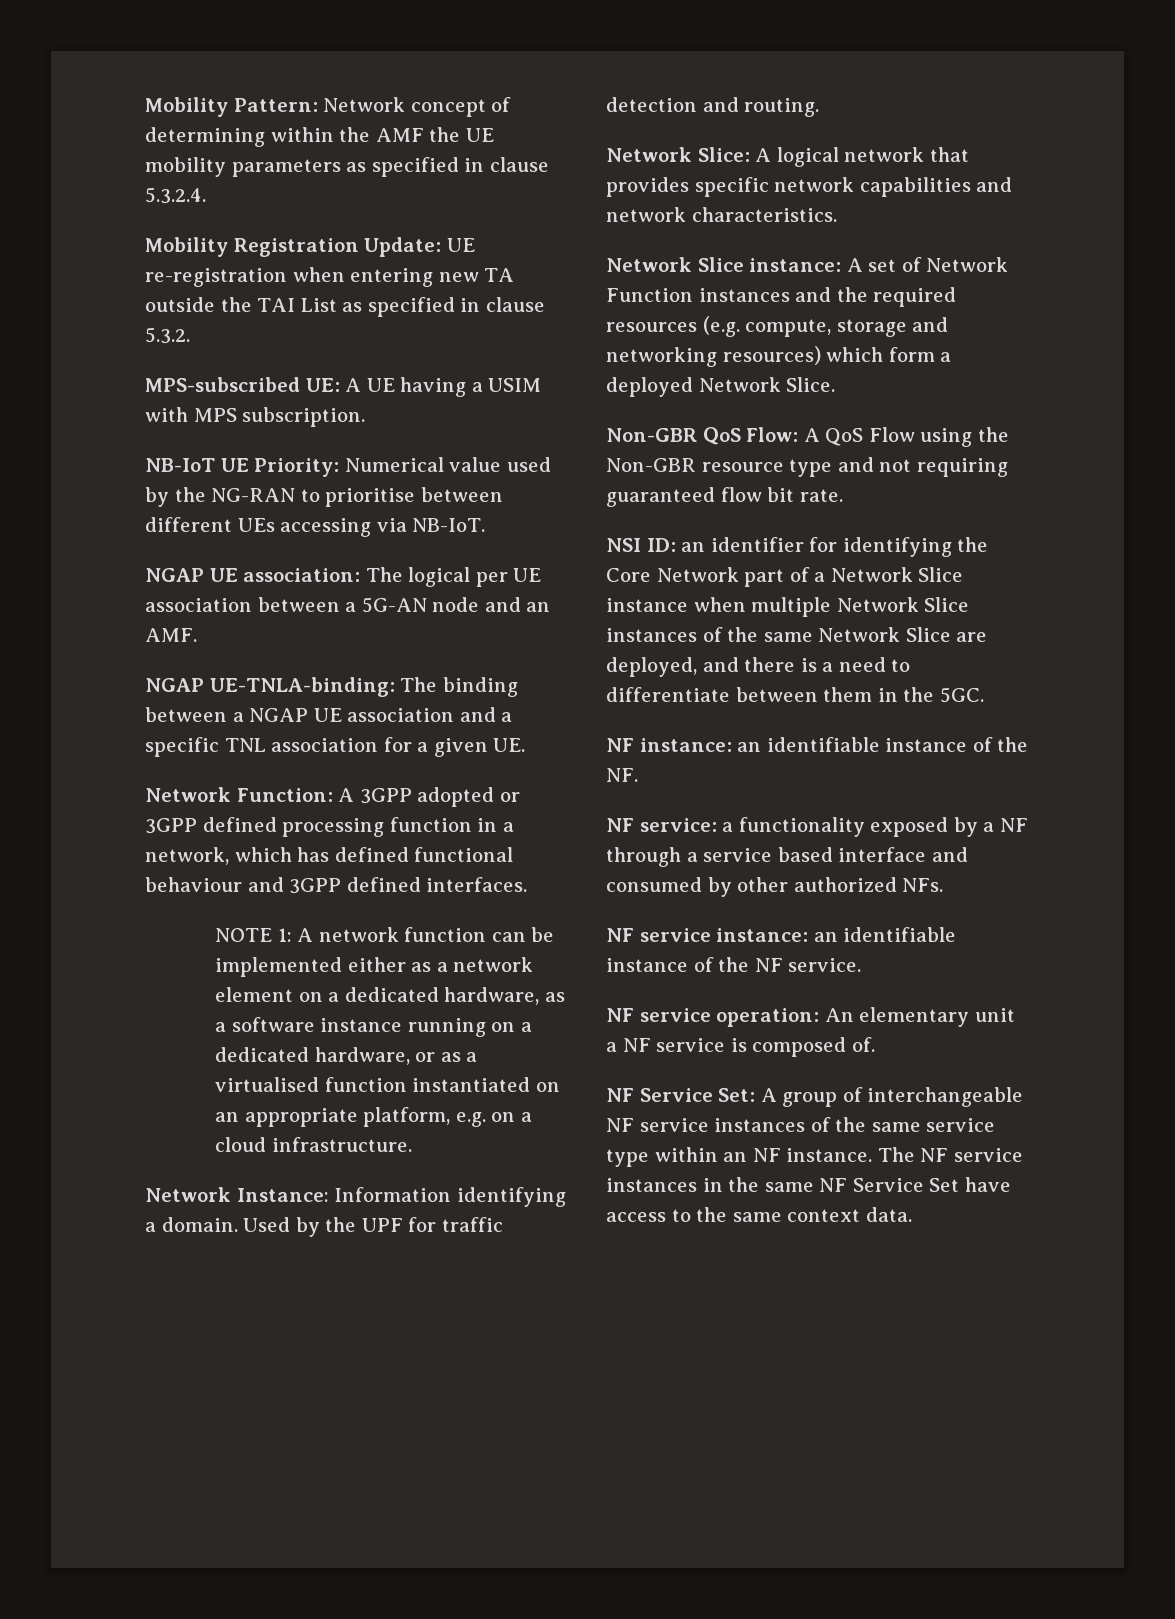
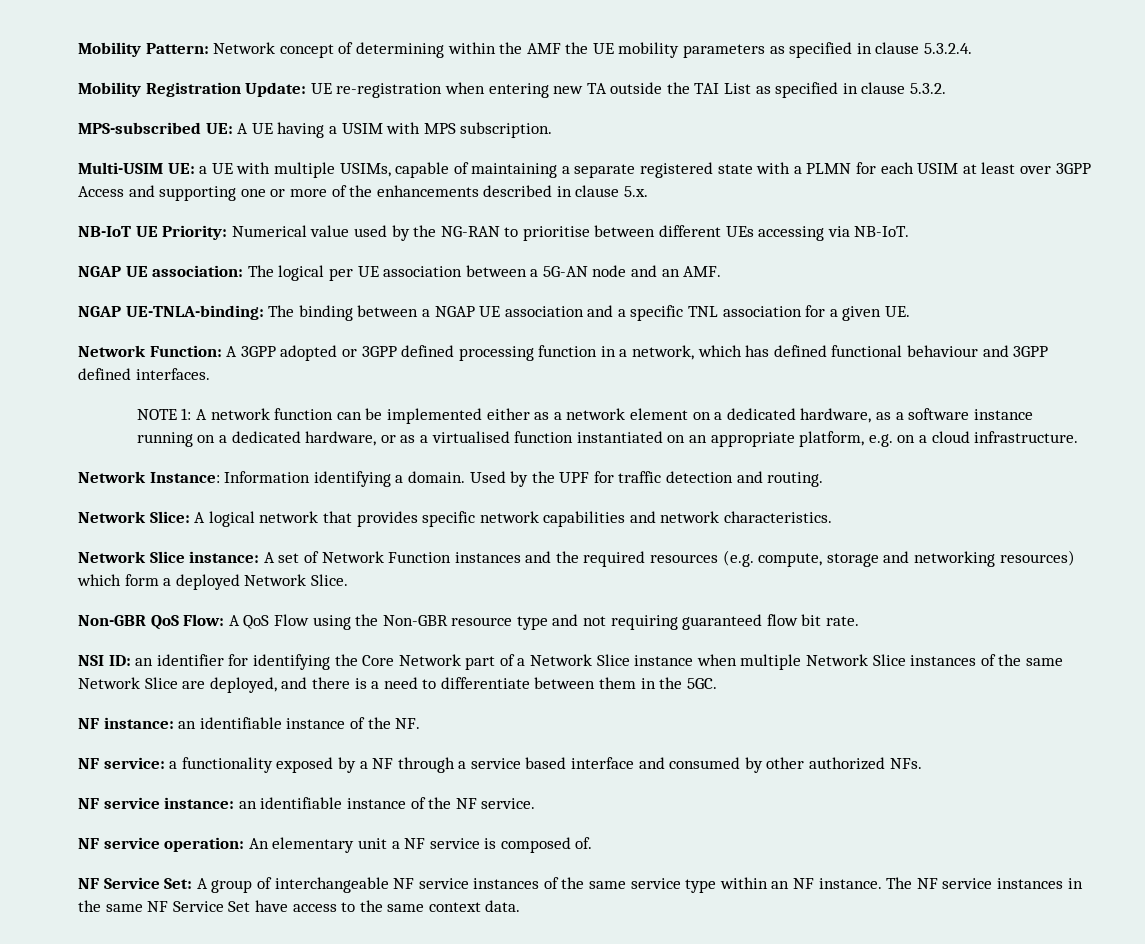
(366, 417) none -> [78,162,1091,178] [78,185,649,201] // Multi-USIM UE: a UE with multiple USIMs, capable of maintaining a separate registered state with a PLMN for each USIM at least over 3GPP Access and supporting one or more of the enhancements described in clause 5.x.

